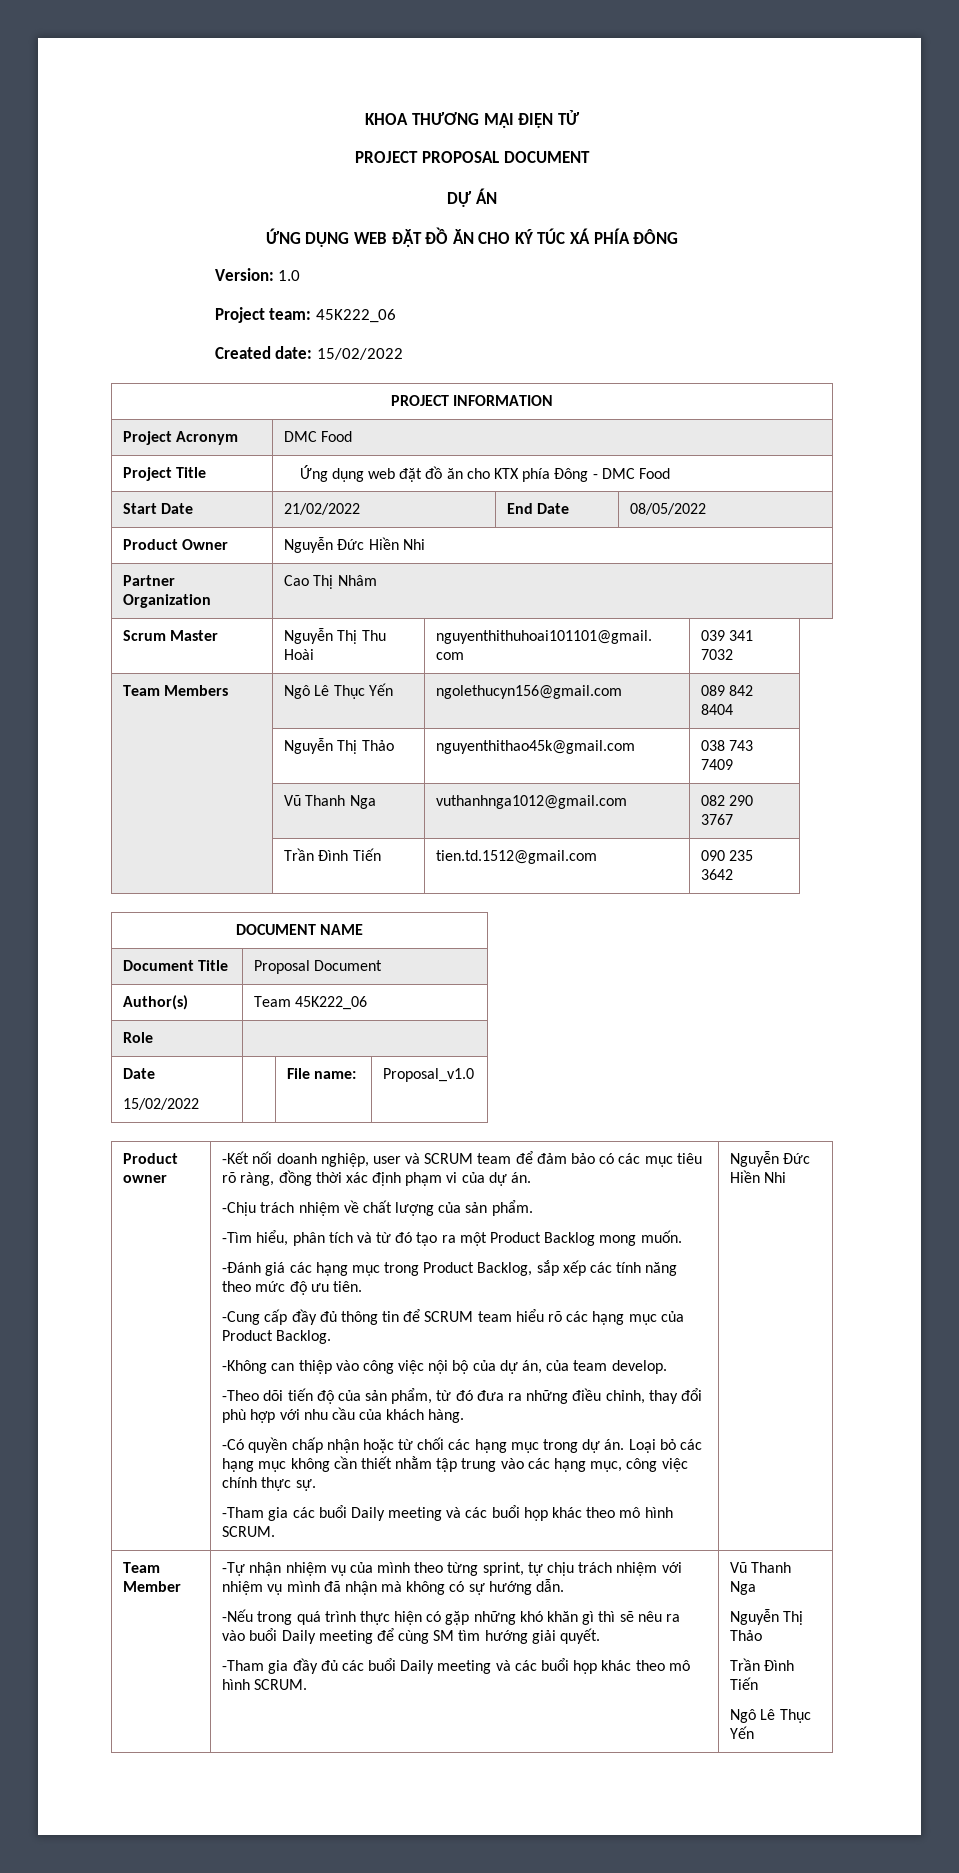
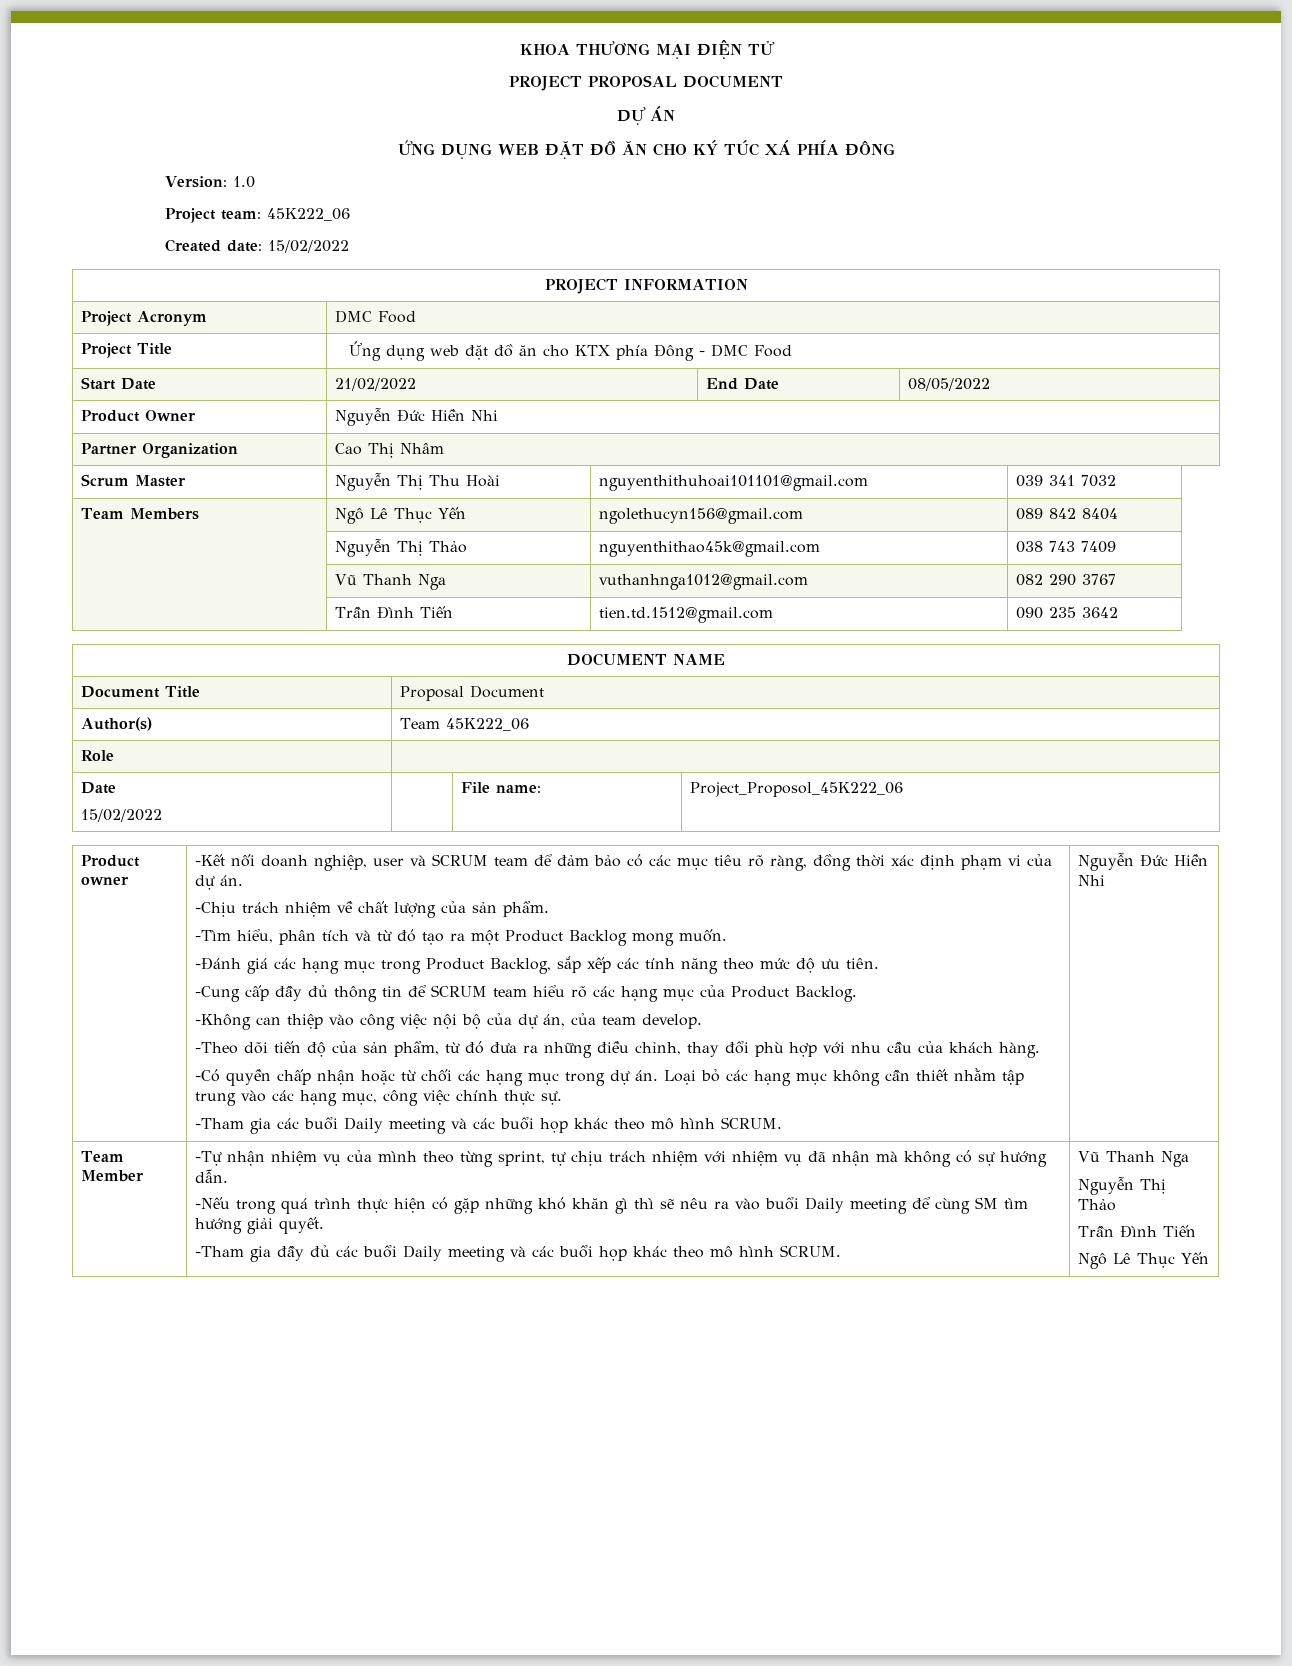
[383,1068,475,1082] Proposal_v1.0 -> [690,782,904,797] Project_Proposol_45K222_06
[286,1581,320,1592] mình -> (803, 1160) none

